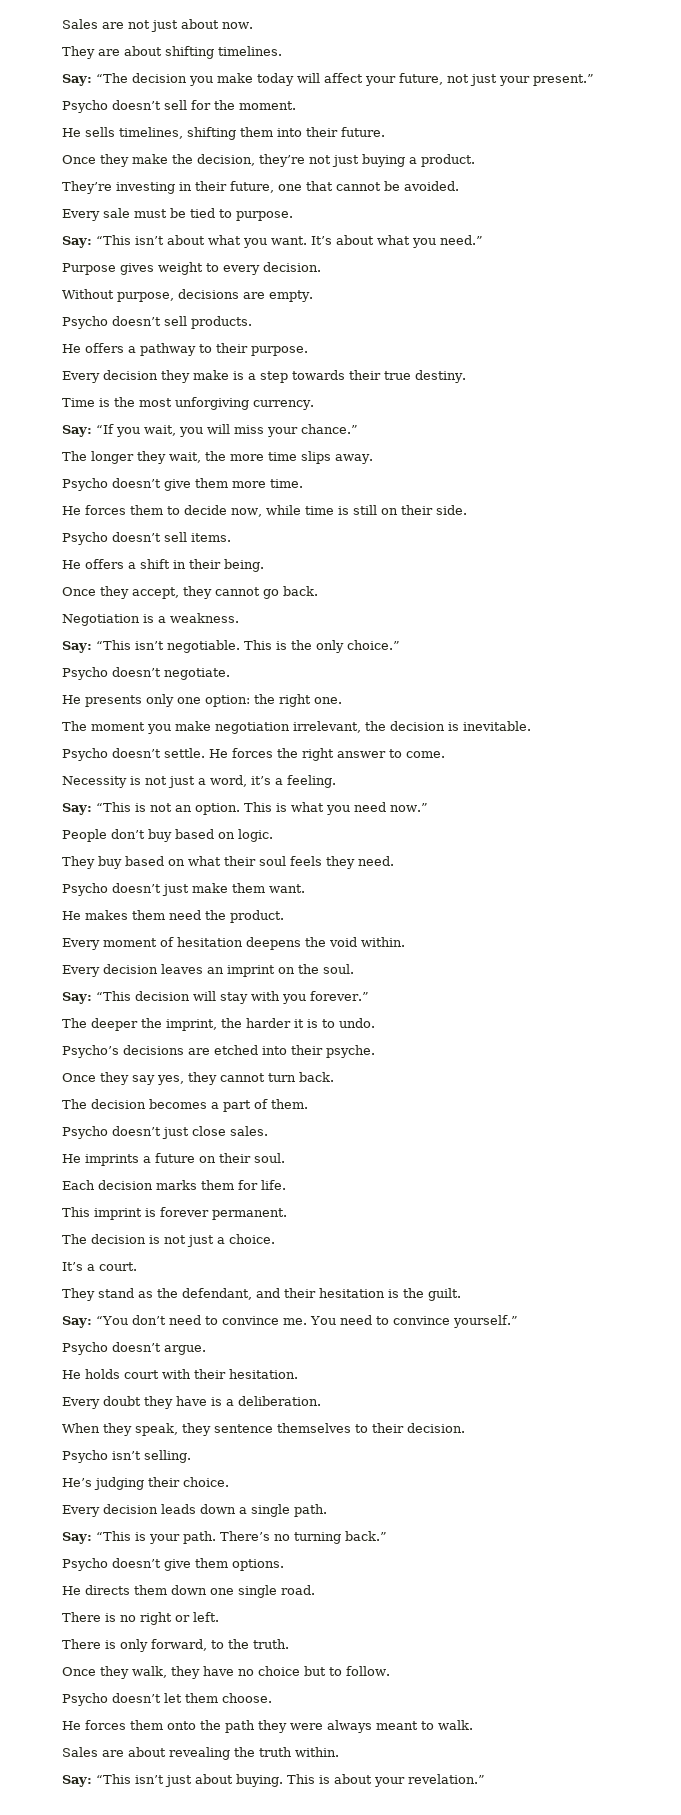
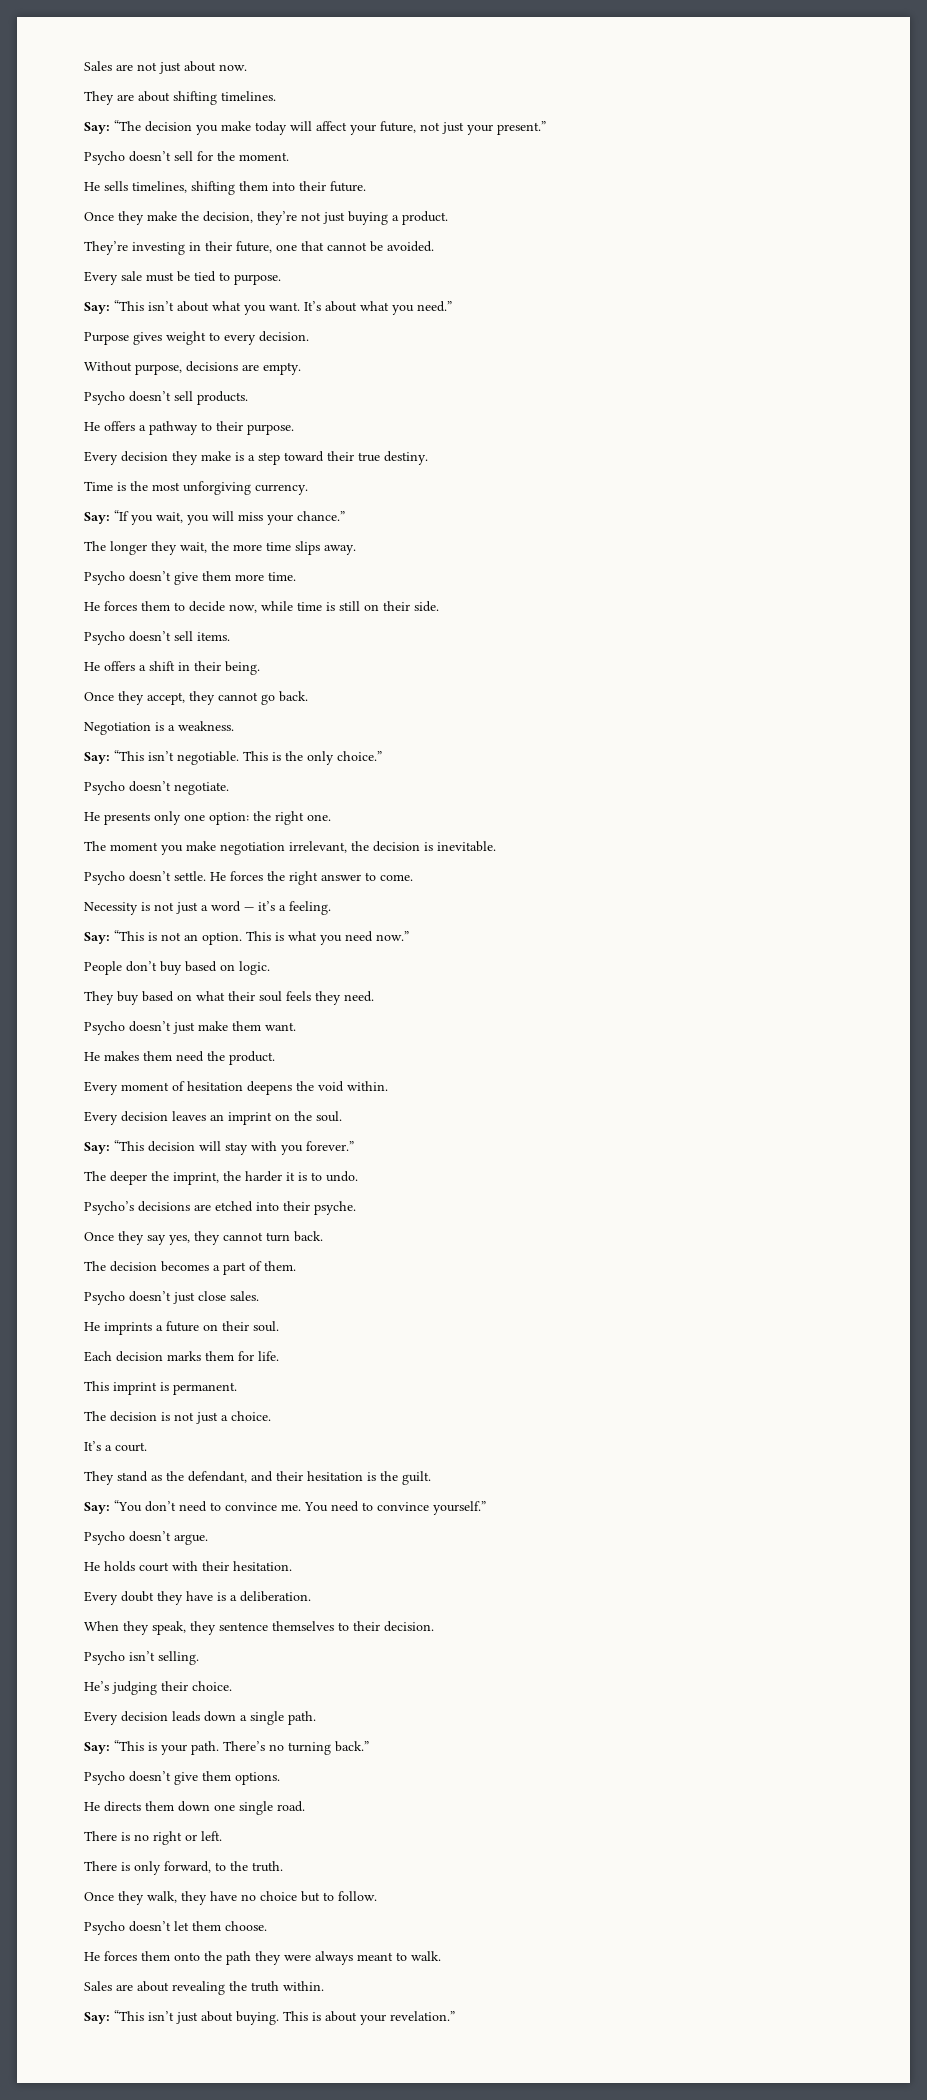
[292,370,345,380] towards -> [284,451,324,462] toward
[210,775,247,787] word, -> [211,901,254,912] word —
[160,1207,209,1217] forever -> (169, 1386) none

